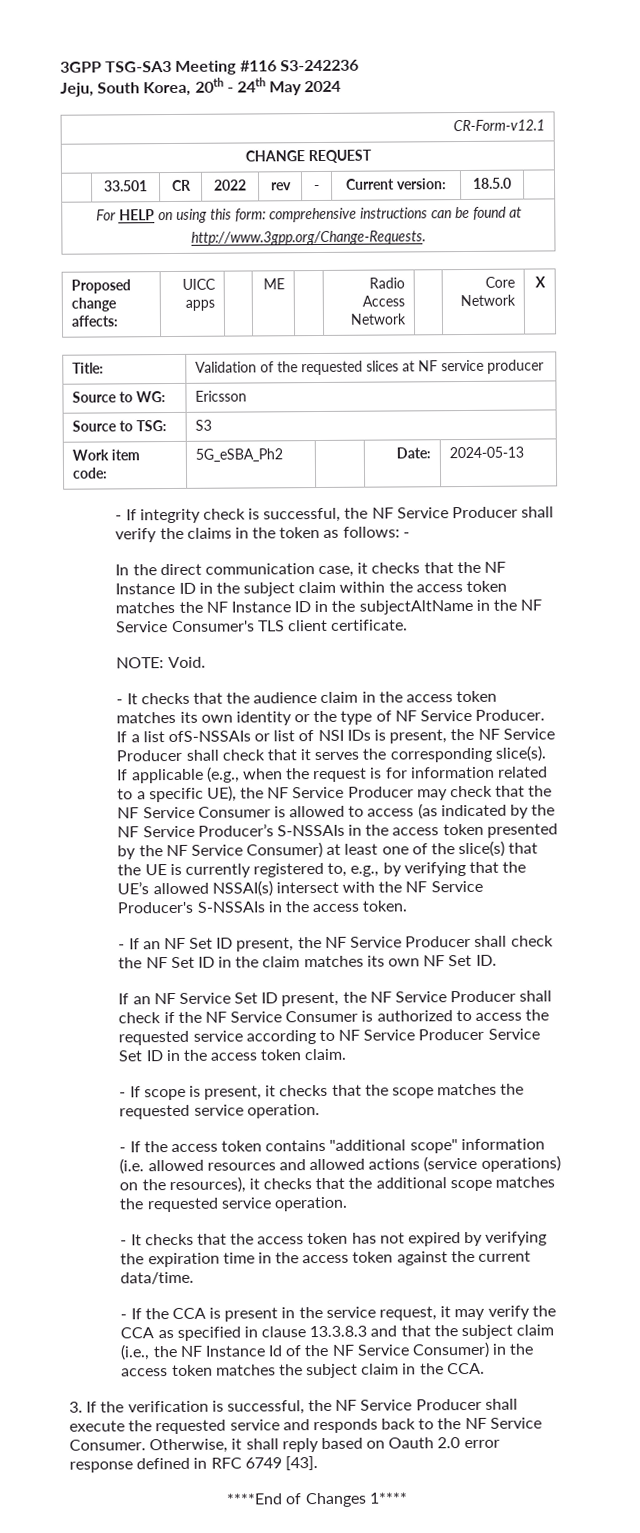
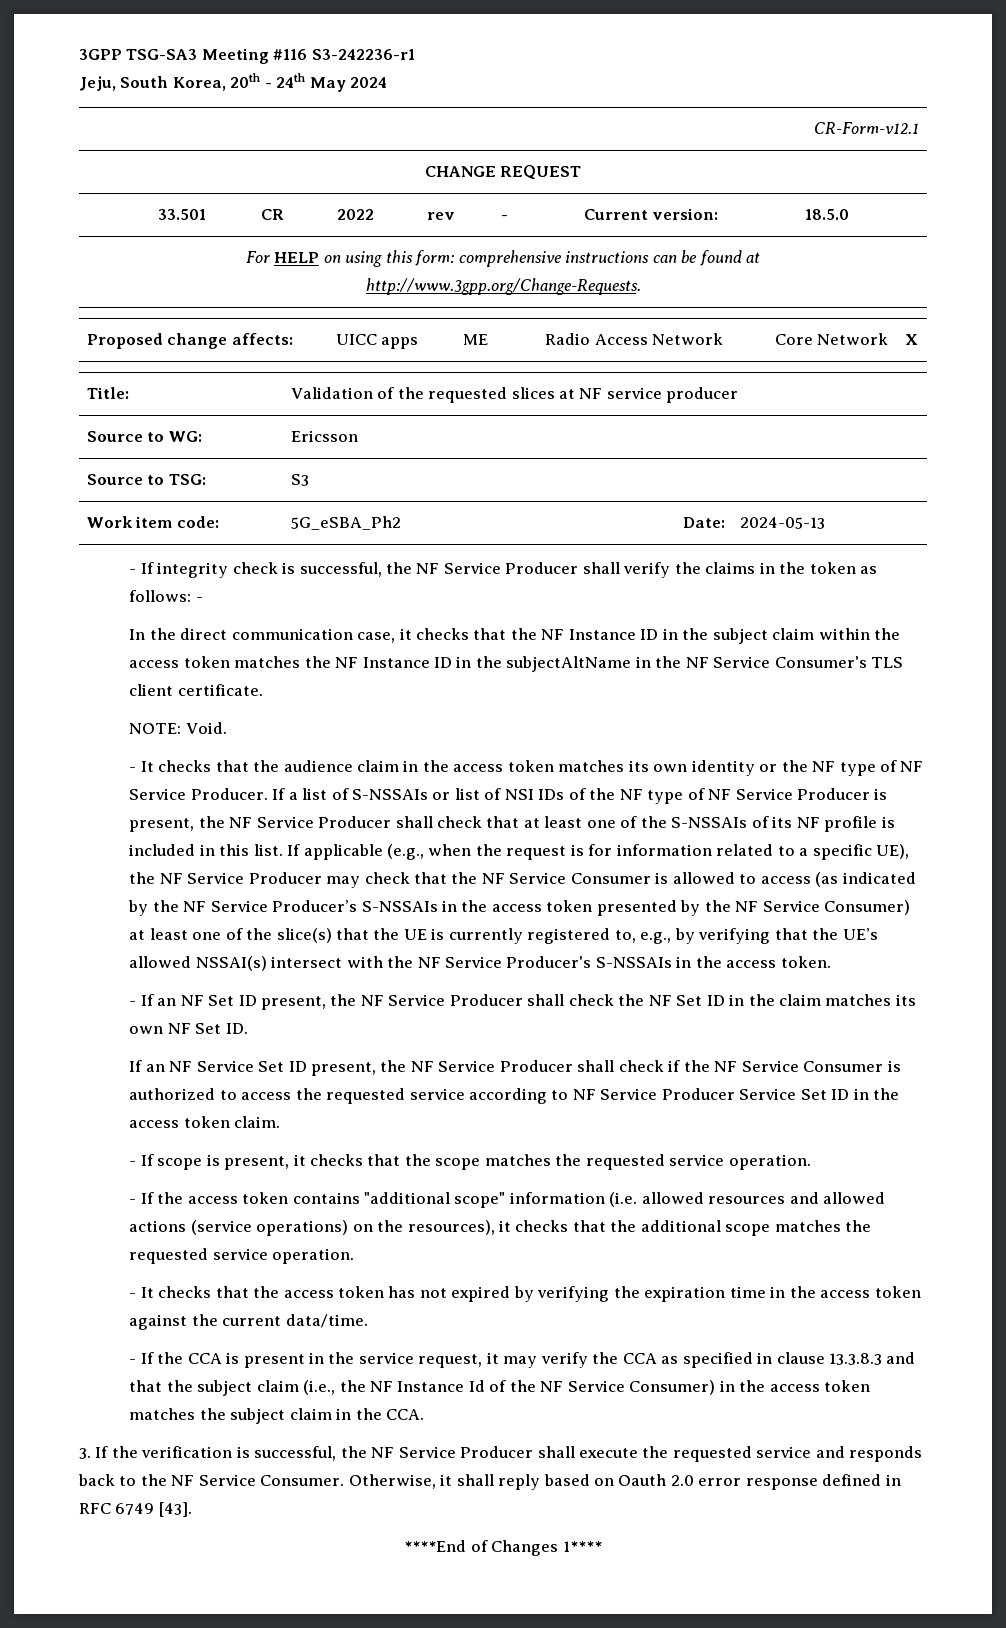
[279,59,359,72] S3-242236 -> [311,49,415,60] S3-242236-r1
(338, 716) none -> [812,761,836,772] NF
[167,730,251,743] ofS-NSSAIs -> [331,788,429,800] of S-NSSAIs
(371, 735) none -> [568,788,870,804] of the NF type of NF Service Producer
[300,745,546,763] it serves the corresponding slice(s). -> [523,816,895,832] [129,844,283,856] at least one of the S-NSSAIs of its NF profile is included in this list.

